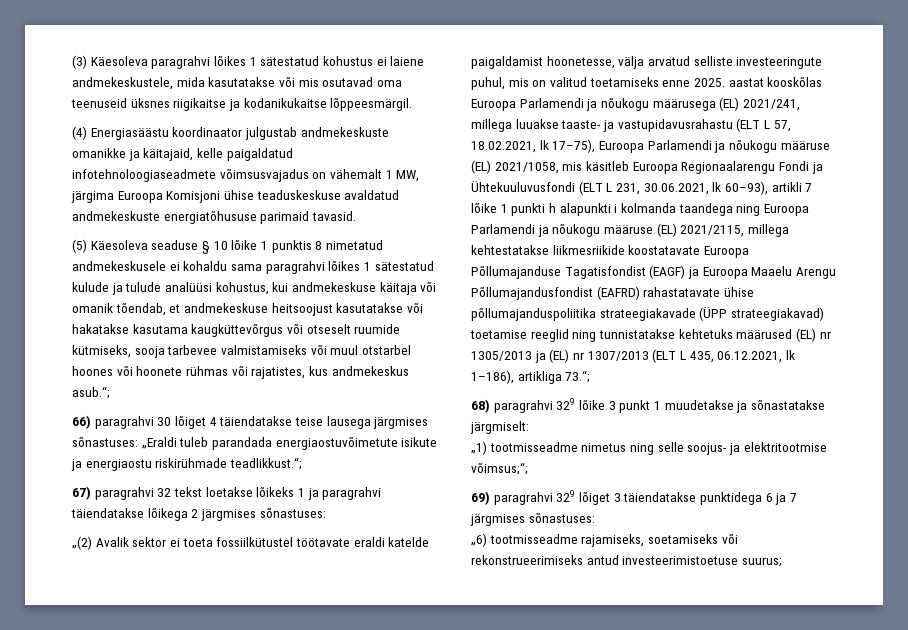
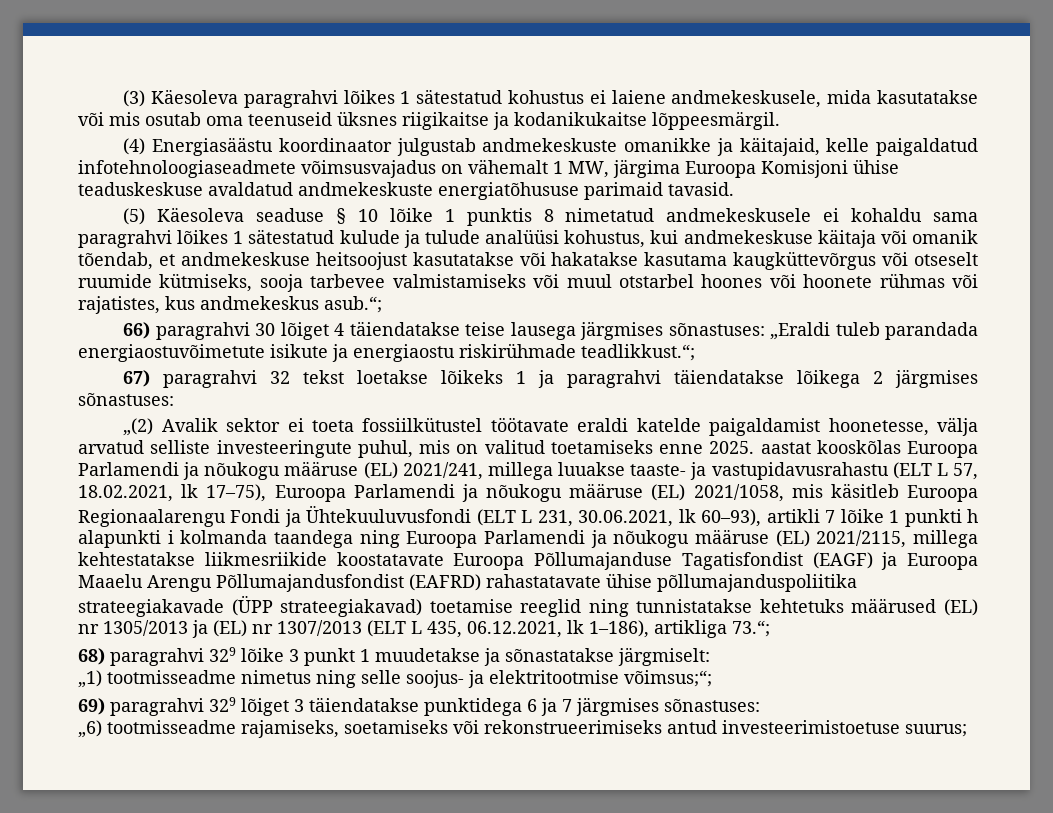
[72,77,173,90] andmekeskustele, -> [671,90,822,108] andmekeskusele,
[322,77,374,87] osutavad -> [145,112,201,126] osutab
[652,99,716,111] määrusega -> [284,461,359,476] määruse

